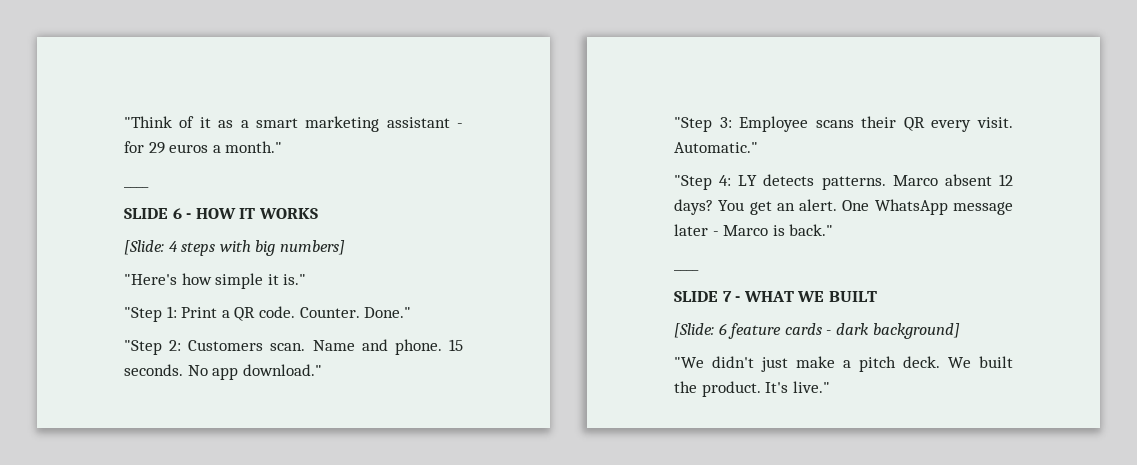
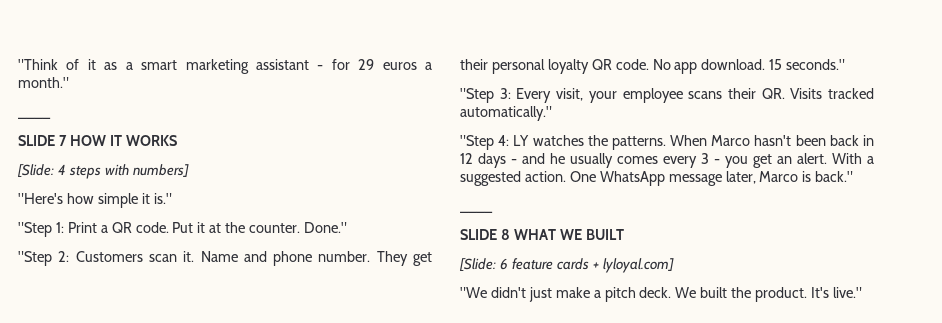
[172,208,192,219] 6 - -> [58,135,67,146] 7
[255,240,276,256] big -> (129, 170) none
[299,307,360,318] Counter. -> [172,222,301,233] Put it at the counter.
[270,339,463,355] [124,364,322,380] [674,116,1013,132] [674,142,758,153] [674,174,1013,190] [674,199,838,215] scan. Name and phone. 15 seconds. No app download." // "Step 3: Employee scans their QR every visit. Automatic." // "Step 4: LY detects patterns. Marco absent 12 days? You get an alert. -> [148,251,433,266] [460,59,846,74] [460,88,874,103] [460,106,552,121] [460,135,874,150] [460,153,874,168] [460,171,566,186] scan it. Name and phone number. They get their personal loyalty QR code. No app download. 15 seconds." // "Step 3: Every visit, your employee scans their QR. Visits tracked automatically." // "Step 4: LY watches the patterns. When Marco hasn't been back in 12 days - and he usually comes every 3 - you get an alert. With a suggested action.
[674,224,719,236] later - -> [725,171,756,184] later,
[722,291,741,302] 7 - -> [500,229,510,240] 8
[826,323,960,339] - dark background] -> [592,258,674,273] + lyloyal.com]

